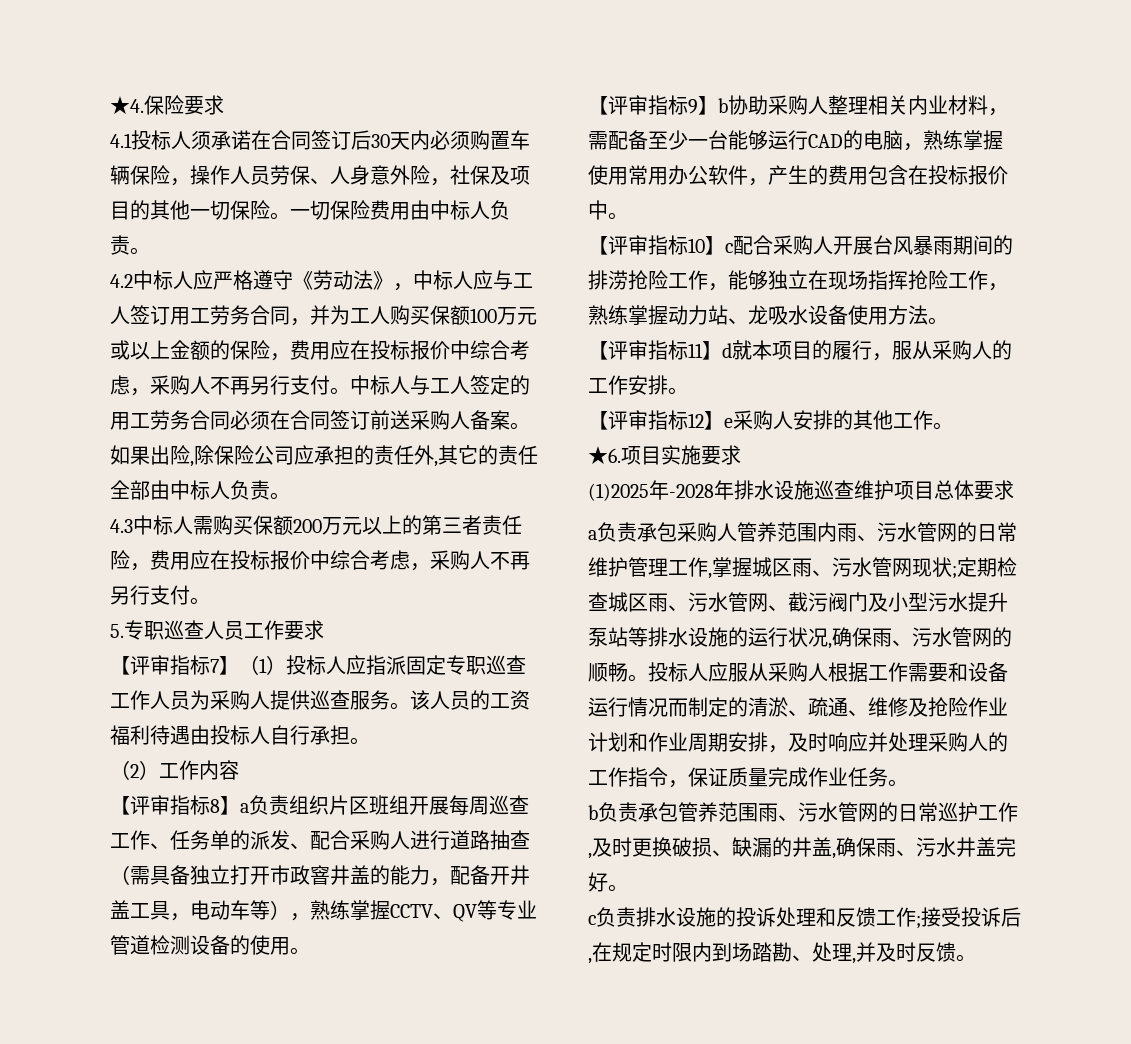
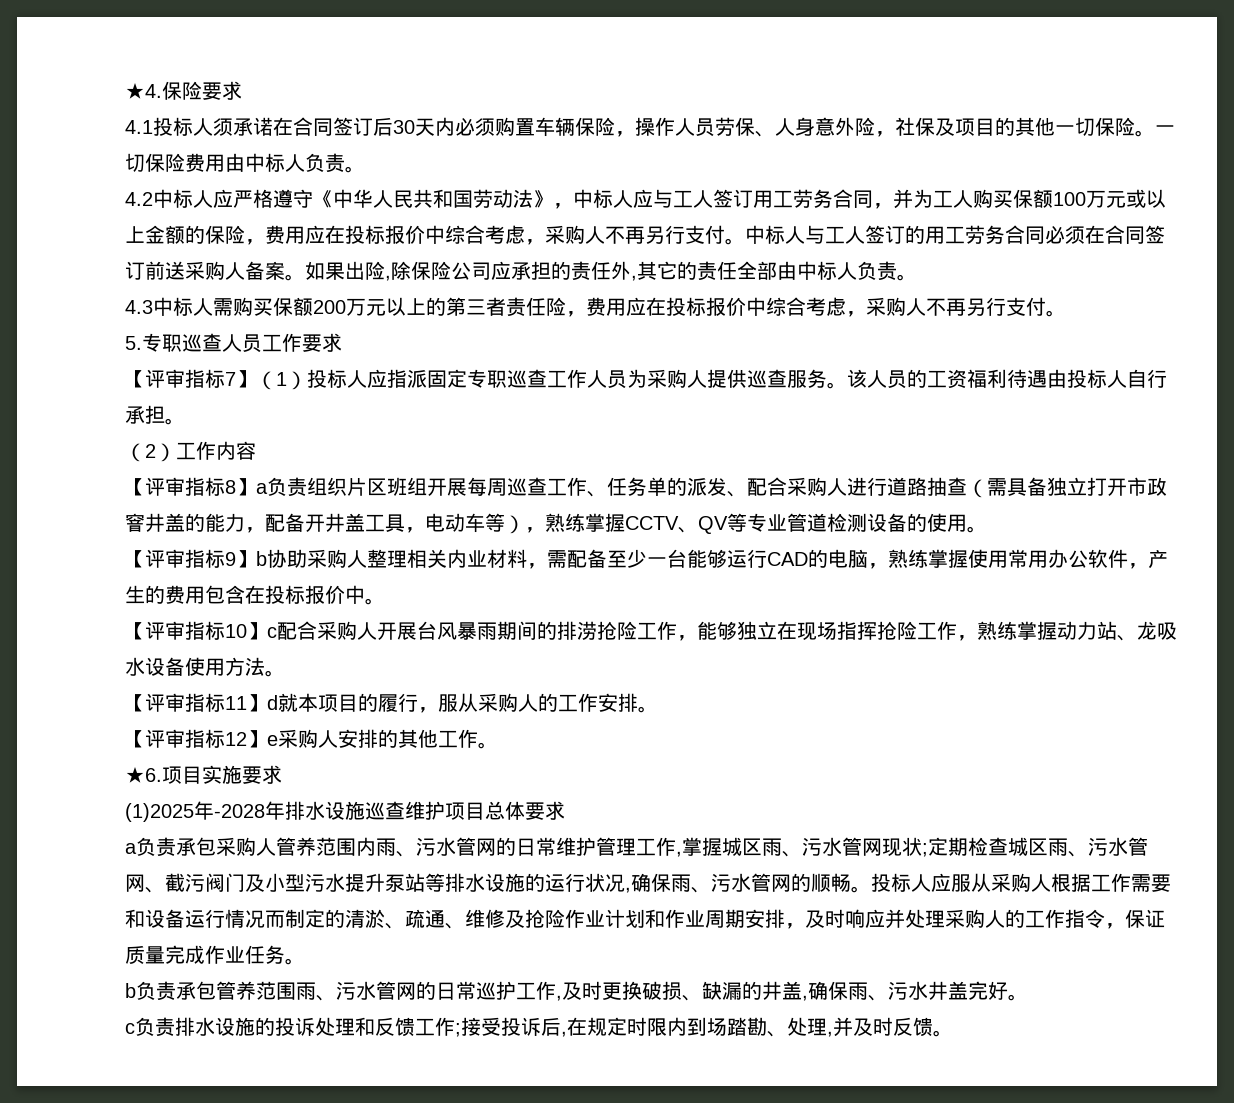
(313, 280) none -> [333,189,473,208] 中华人民共和国
[490,375,510,395] 定 -> [885,225,905,244] 订

